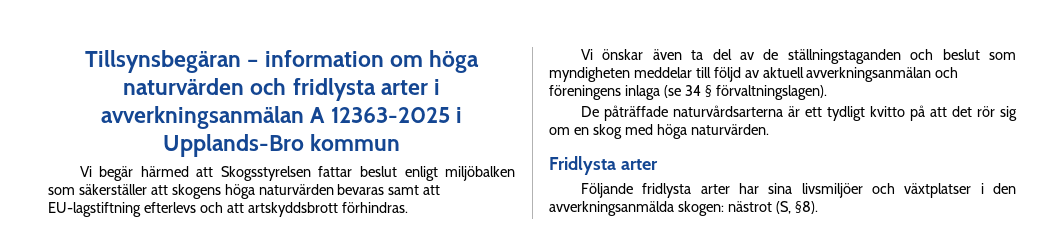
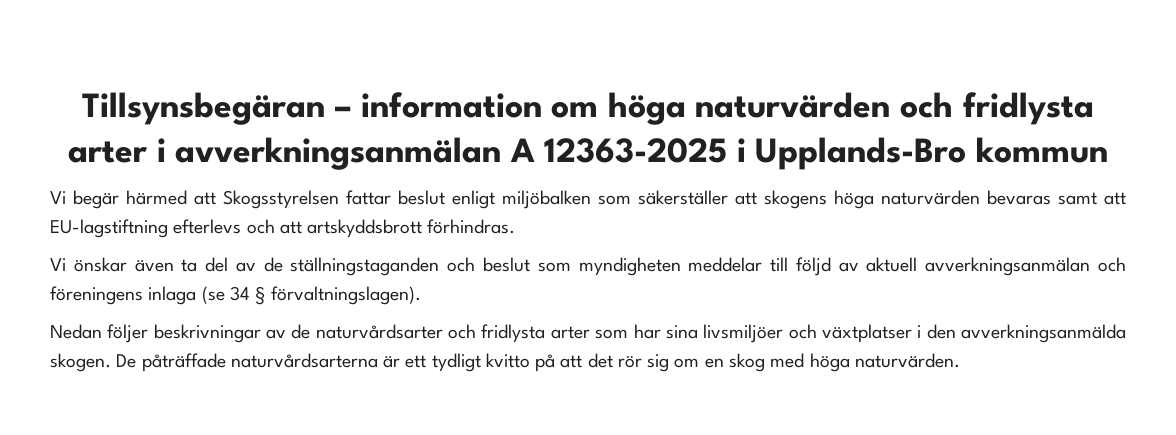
(827, 92) none -> [50,324,1127,343] [50,353,111,372] Nedan följer beskrivningar av de naturvårdsarter och fridlysta arter som har sina livsmiljöer och växtplatser i den avverkningsanmälda skogen.
[549,156,658,175] [580,183,1016,198] [549,201,818,216] // Fridlysta arter // Följande fridlysta arter har sina livsmiljöer och växtplatser i den avverkningsanmälda skogen: nästrot (S, §8). -> (960, 360) none

